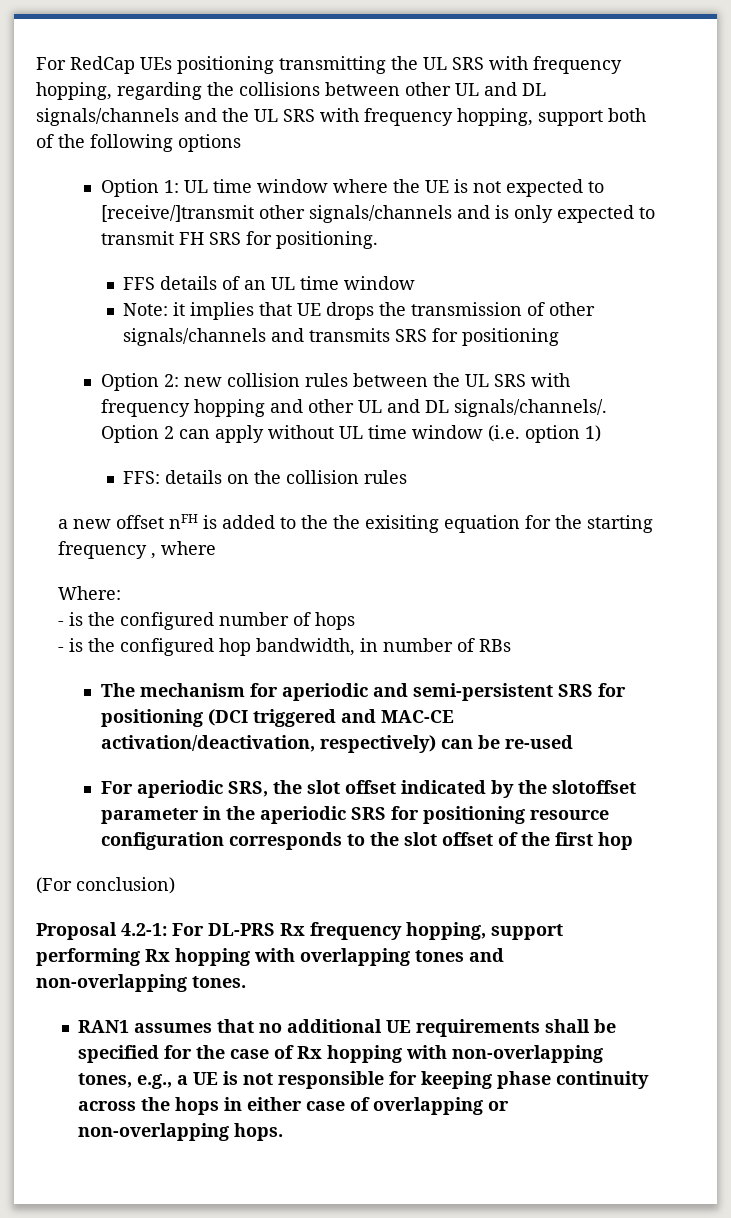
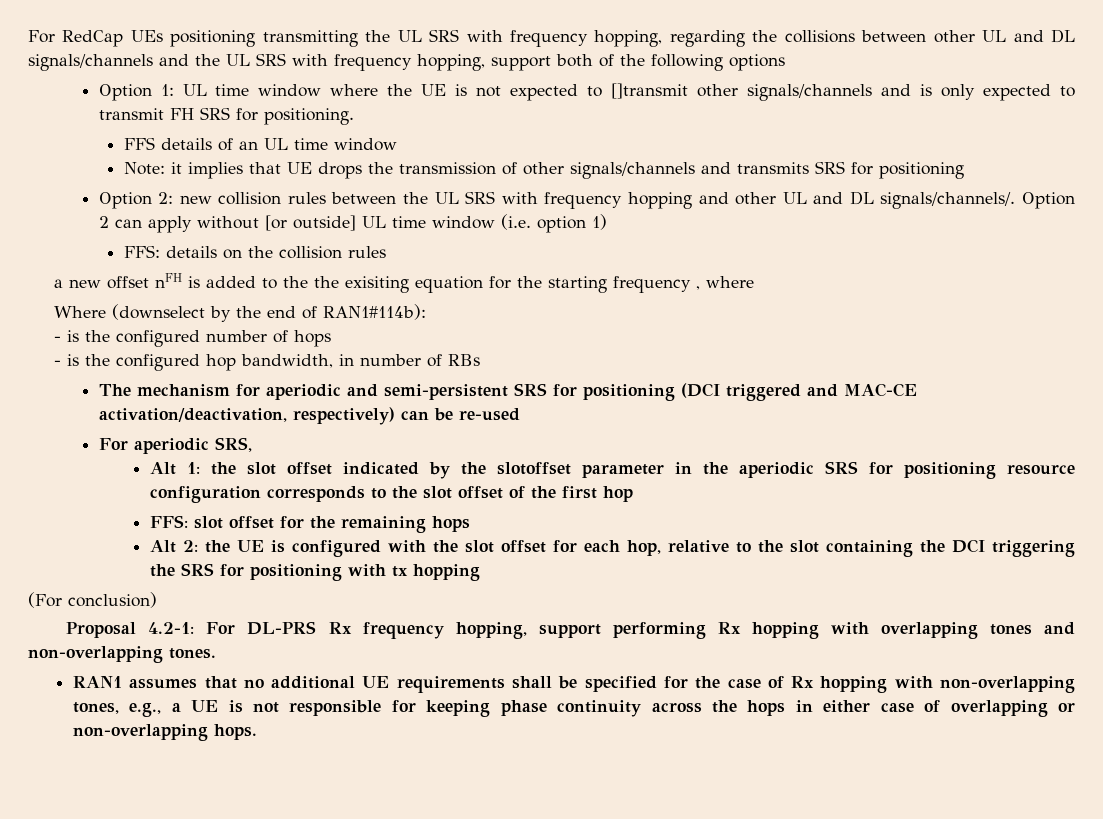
[100,205,254,222] [receive/]transmit -> [611,83,689,99] []transmit
(334, 432) none -> [264,215,356,231] [or outside]
[58,586,122,600] Where: -> [53,304,426,322] Where (downselect by the end of RAN1#114b):
(268, 789) none -> [149,462,200,475] // Alt 1:
(633, 841) none -> [149,515,470,533] [149,539,1075,557] [149,563,480,581] // FFS: slot offset for the remaining hops // Alt 2: the UE is configured with the slot offset for each hop, relative to the slot containing the DCI triggering the SRS for positioning with tx hopping

